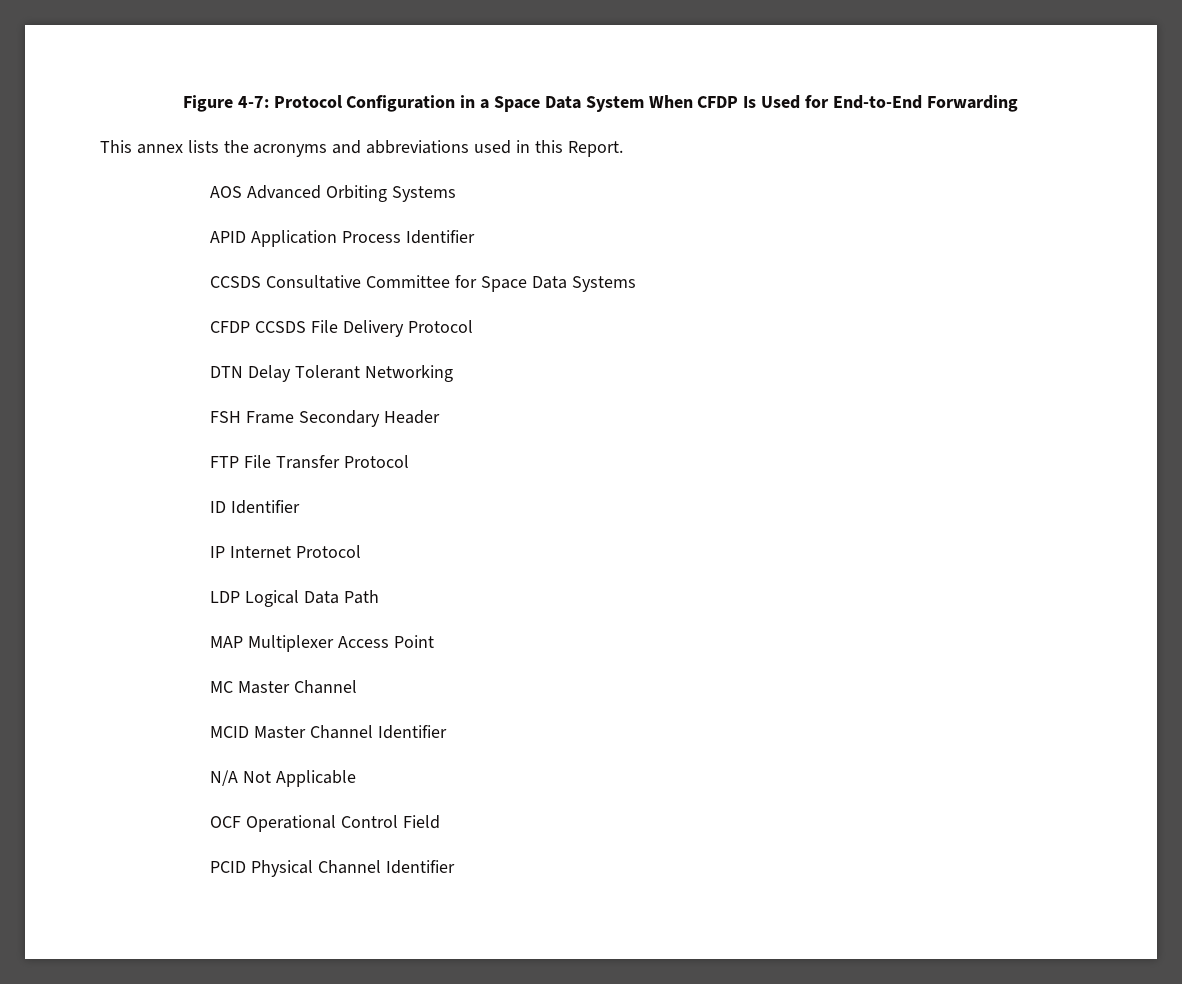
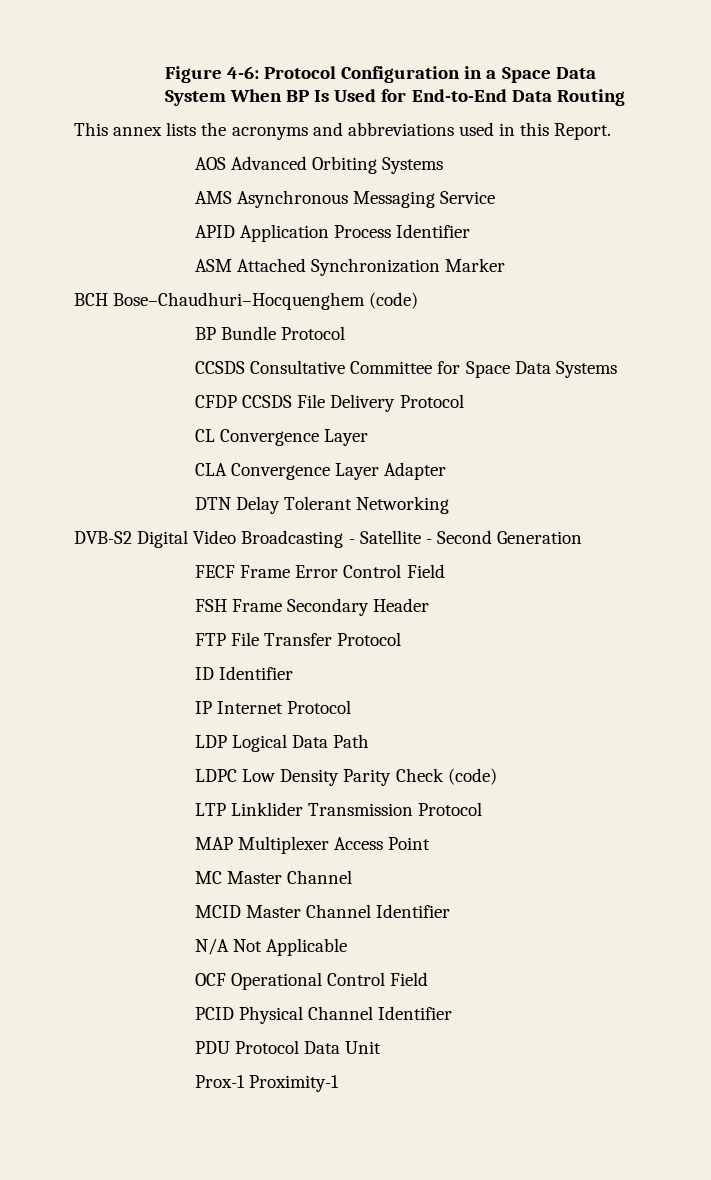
[237,96,269,108] 4-7: -> [226,66,259,79] 4-6:
[697,96,739,108] CFDP -> [285,90,309,102] BP
[926,95,1018,112] Forwarding -> [511,89,625,106] Data Routing
(457, 194) none -> [194,190,496,208] // AMS Asynchronous Messaging Service
(476, 237) none -> [194,258,506,276] [74,292,419,310] [194,326,346,340] // ASM Attached Synchronization Marker // BCH Bose–Chaudhuri–Hocquenghem (code) // BP Bundle Protocol
[210,365,454,382] DTN Delay Tolerant Networking -> [194,429,369,446] [194,462,447,480] [194,496,450,514] [74,530,583,548] [194,564,445,578] CL Convergence Layer // CLA Convergence Layer Adapter // DTN Delay Tolerant Networking // DVB-S2 Digital Video Broadcasting - Satellite - Second Generation // FECF Frame Error Control Field
(380, 597) none -> [194,768,497,786] [194,802,483,816] // LDPC Low Density Parity Check (code) // LTP Linklider Transmission Protocol
(456, 867) none -> [194,1040,382,1054] [194,1075,340,1092] // PDU Protocol Data Unit // Prox-1 Proximity-1

